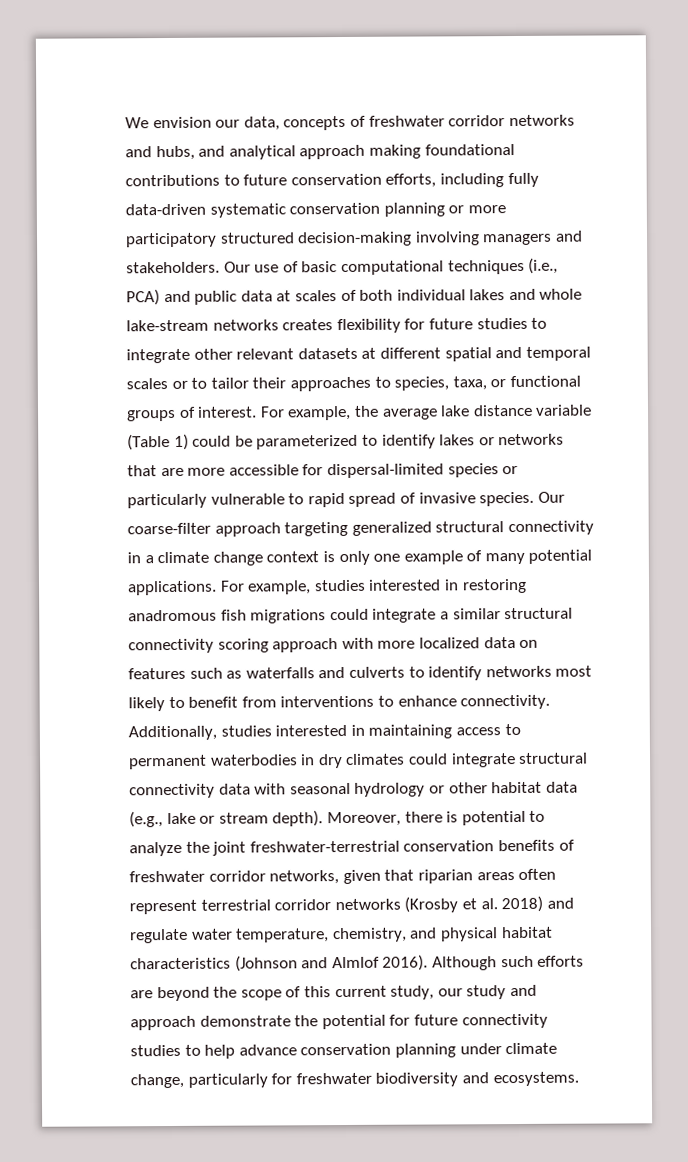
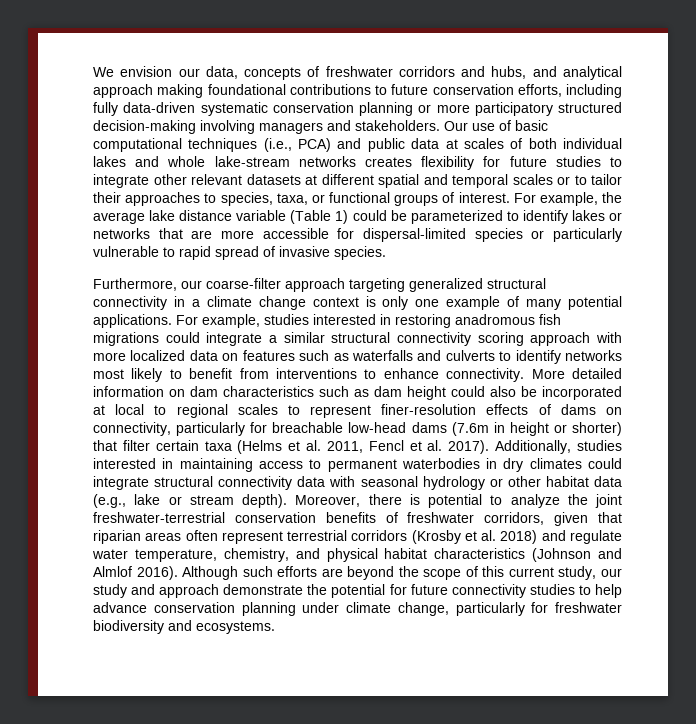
[448,114,575,127] corridor networks -> [398,66,455,77] corridors
[537,491,565,503] Our -> [93,278,202,291] // Furthermore, our
(551, 702) none -> [531,368,622,379] [93,386,622,400] [93,404,622,418] [93,422,623,436] [93,440,490,454] More detailed information on dam characteristics such as dam height could also be incorporated at local to regional scales to represent finer-resolution effects of dams on connectivity, particularly for breachable low-head dams (7.6m in height or shorter) that filter certain taxa (Helms et al. 2011, Fencl et al. 2017).
[208,870,340,885] corridor networks, -> [484,512,545,525] corridors,
[274,898,401,911] corridor networks -> [351,530,408,541] corridors

